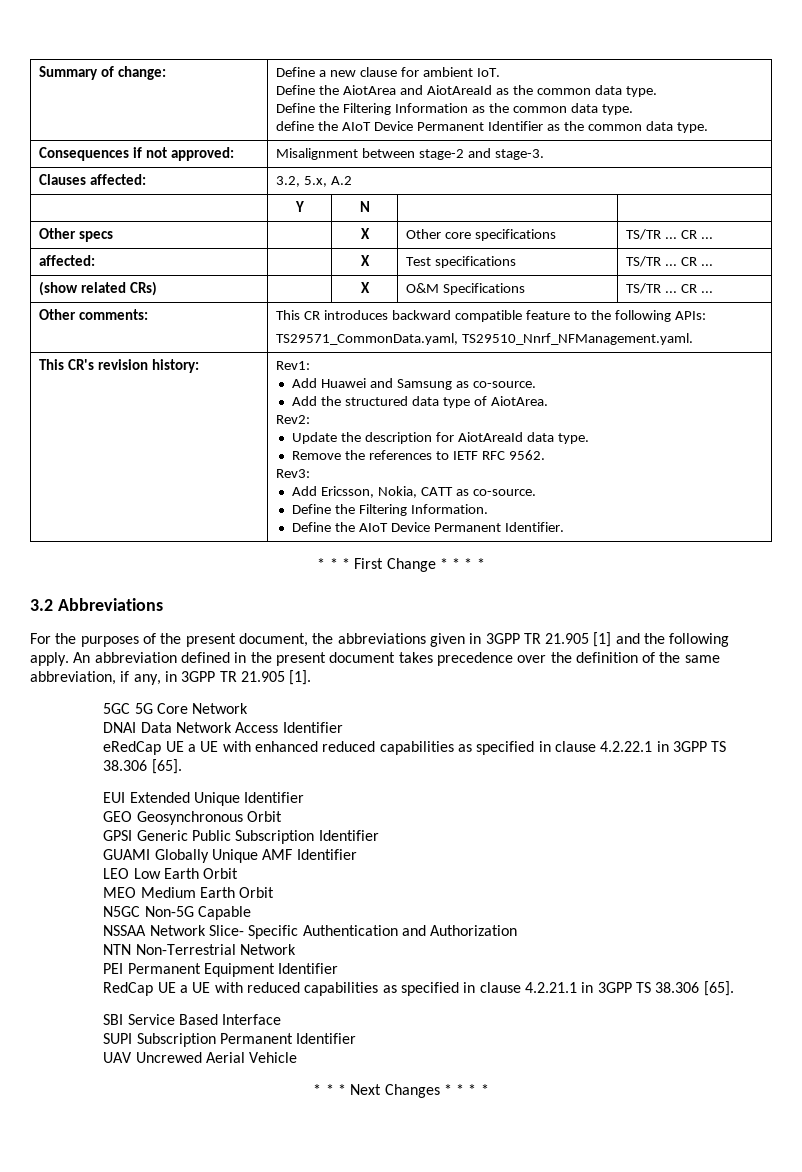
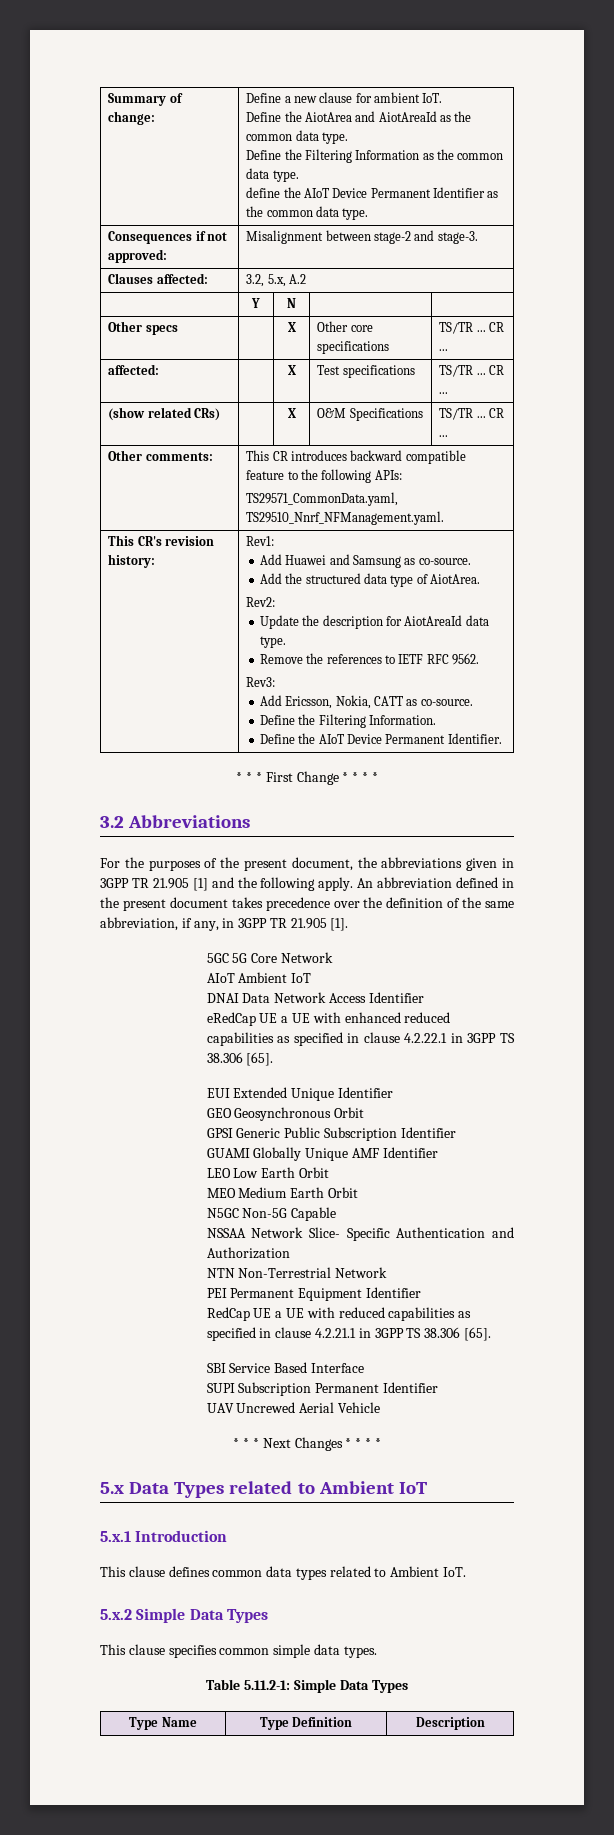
(249, 708) none -> [206,972,312,983] // AIoT Ambient IoT
(489, 1089) none -> [100,1481,427,1498] [100,1530,228,1542] [100,1566,467,1580] [100,1608,268,1623] [100,1644,377,1658] [206,1679,408,1693] [129,1717,197,1730] [259,1717,353,1730] [415,1717,485,1730] // 5.x Data Types related to Ambient IoT // 5.x.1 Introduction // This clause defines common data types related to Ambient IoT. // 5.x.2 Simple Data Types // This clause specifies common simple data types. // Table 5.11.2-1: Simple Data Types // Type Name | Type Definition | Description

